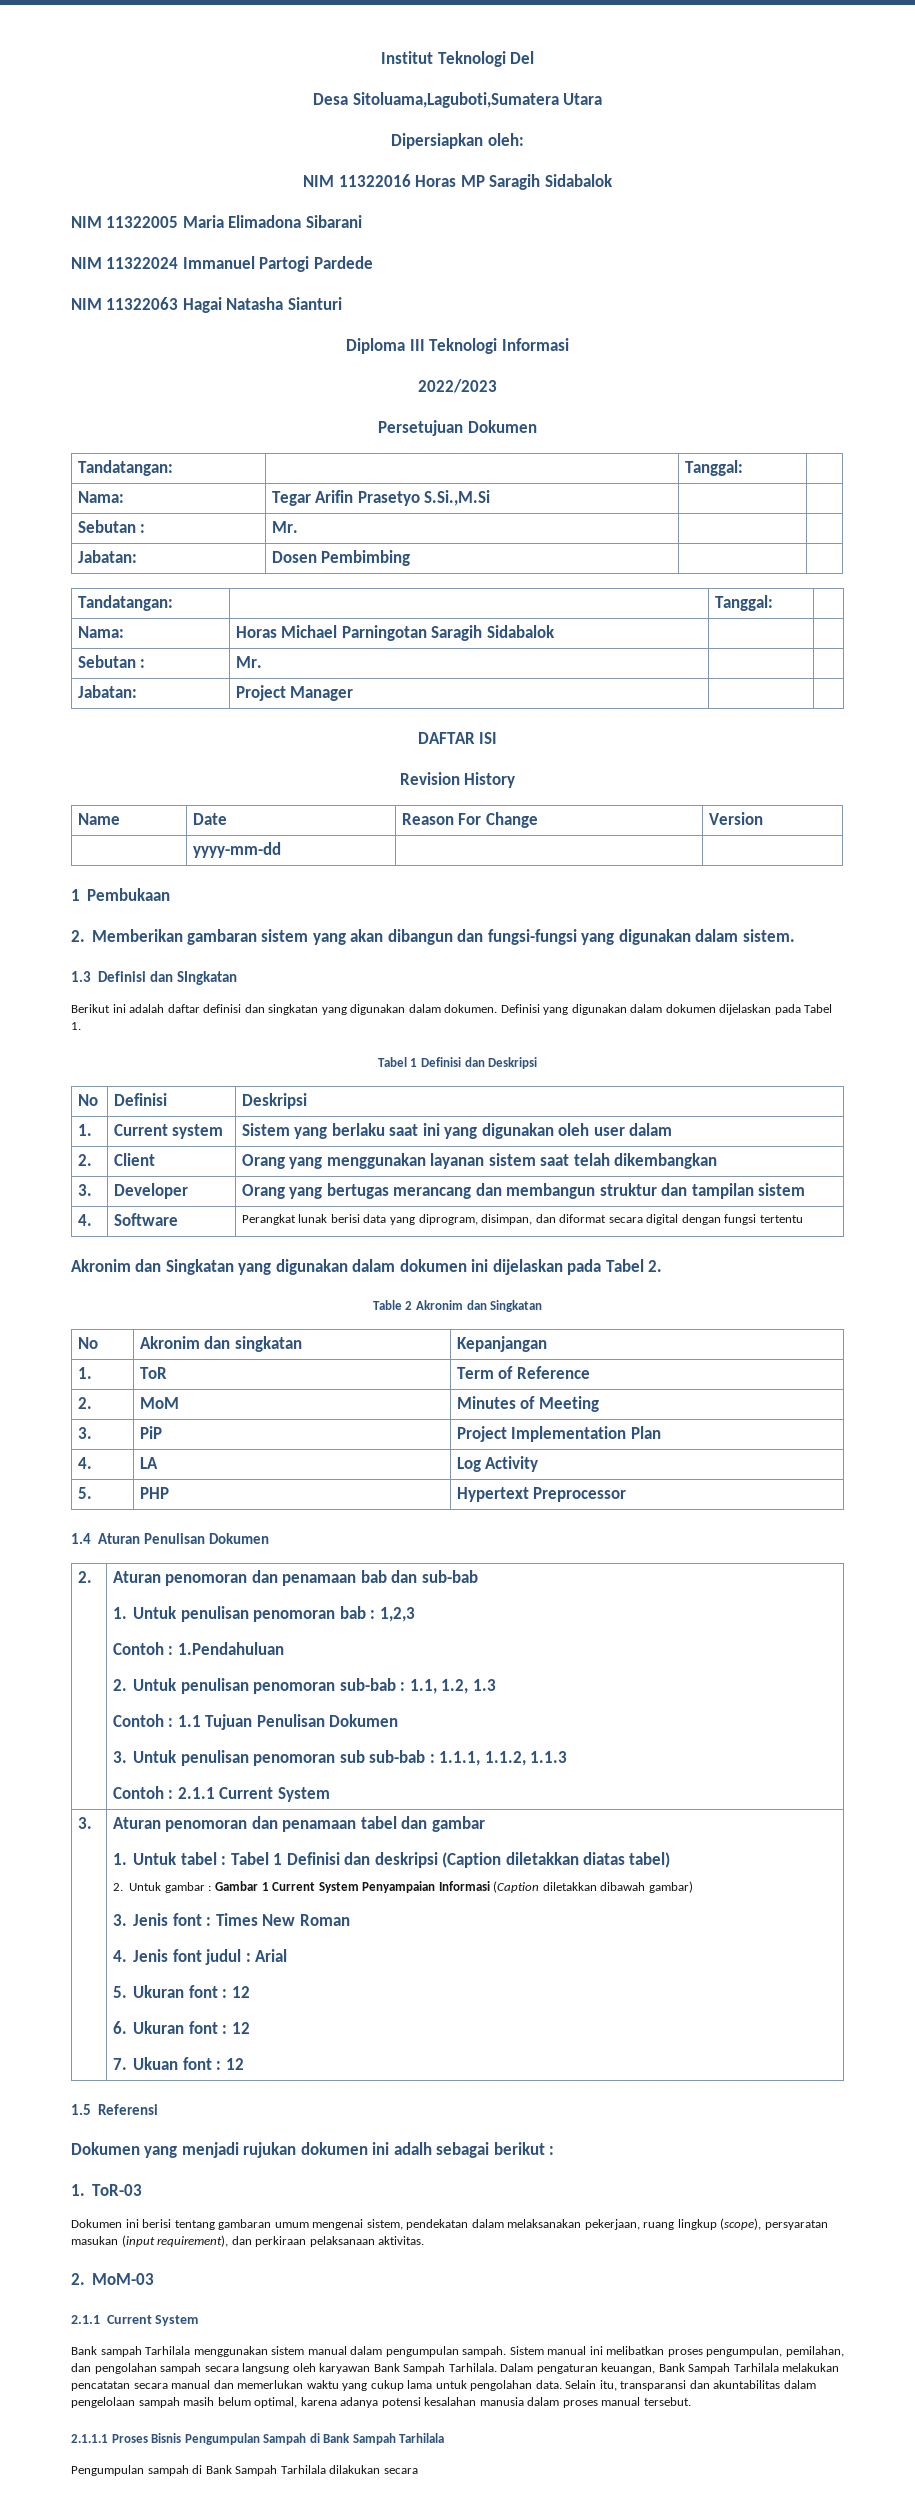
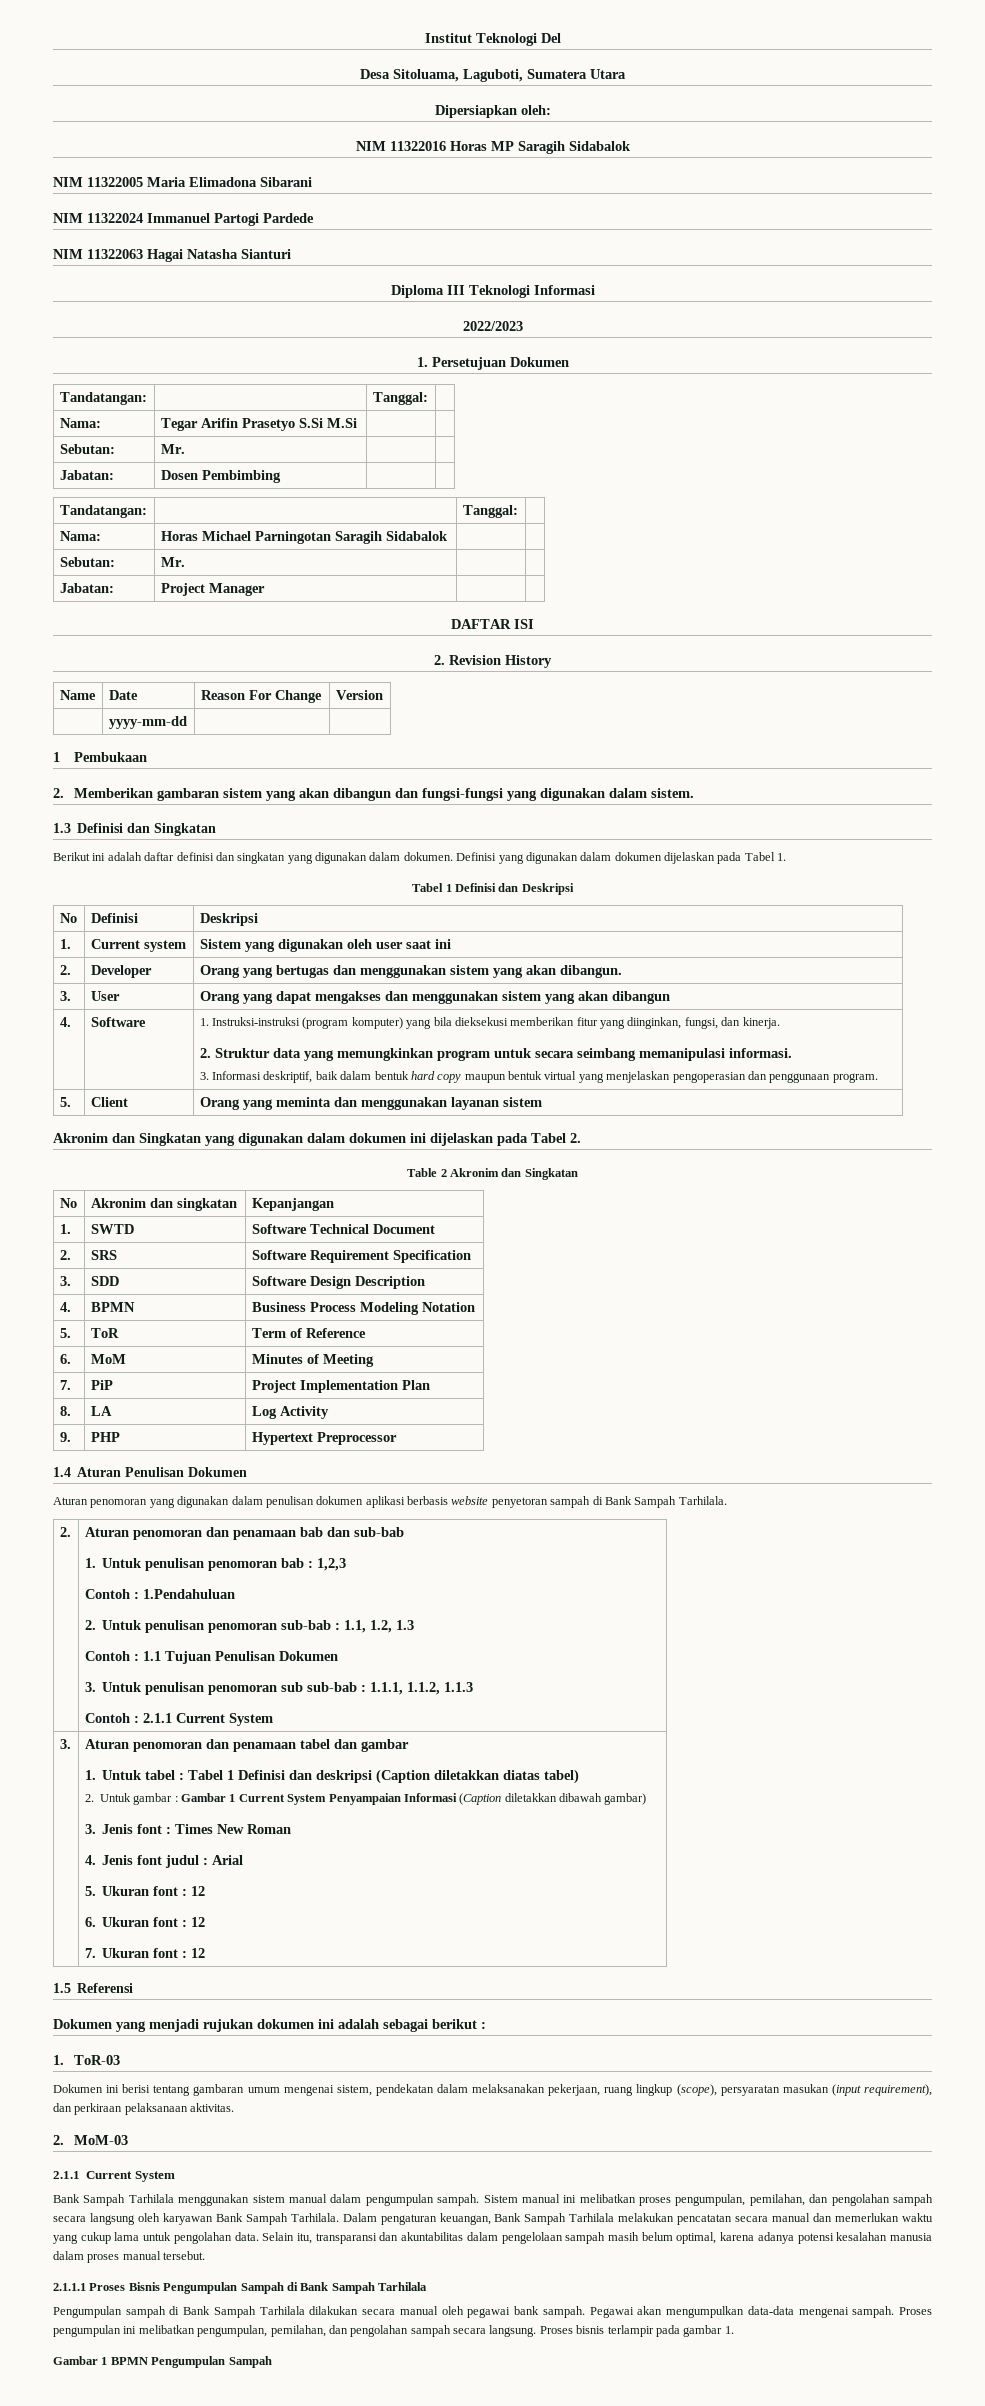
[352,92,559,108] Sitoluama,Laguboti,Sumatera -> [393,69,587,82] Sitoluama, Laguboti, Sumatera
(497, 386) none -> [416,357,428,367] 1.
[424,490,491,506] [77,520,146,533] S.Si.,M.Si | | // Sebutan : -> [298,418,357,428] [59,444,115,454] S.Si M.Si | | // Sebutan:
[77,655,146,668] Sebutan : -> [59,557,115,567] Sebutan:
(498, 738) none -> [434,655,445,665] 2.
[176,971,237,985] SIngkatan -> [154,823,217,836] Singkatan
[331,1123,478,1139] berlaku saat ini yang -> (275, 946) none
[629,1123,673,1136] [77,1154,92,1166] [113,1153,155,1166] [241,1153,718,1169] [77,1184,92,1196] [113,1183,188,1199] [241,1183,806,1199] [77,1214,92,1226] [113,1213,178,1226] [241,1214,803,1225] dalam // 2. | Client | Orang yang menggunakan layanan sistem saat telah dikembangkan // 3. | Developer | Orang yang bertugas merancang dan membangun struktur dan tampilan sistem // 4. | Software | Perangkat lunak berisi data yang diprogram, disimpan, dan diformat secara digital dengan fungsi tertentu -> [405,939,451,949] [59,965,71,975] [90,965,152,978] [199,965,622,978] [59,991,71,1001] [90,991,120,1001] [199,991,670,1004] [59,1017,71,1027] [90,1017,146,1027] [199,1017,780,1029] [199,1048,792,1061] [199,1071,878,1083] [59,1097,71,1107] [90,1097,128,1107] [199,1097,542,1110] saat ini // 2. | Developer | Orang yang bertugas dan menggunakan sistem yang akan dibangun. // 3. | User | Orang yang dapat mengakses dan menggunakan sistem yang akan dibangun // 4. | Software | 1. Instruksi-instruksi (program komputer) yang bila dieksekusi memberikan fitur yang diinginkan, fungsi, dan kinerja. // 2. Struktur data yang memungkinkan program untuk secara seimbang memanipulasi informasi. // 3. Informasi deskriptif, baik dalam bentuk hard copy maupun bentuk virtual yang menjelaskan pengoperasian dan penggunaan program. // 5. | Client | Orang yang meminta dan menggunakan layanan sistem
(92, 1373) none -> [90,1224,134,1234] [251,1224,435,1234] [59,1250,71,1260] [90,1250,117,1260] [251,1250,471,1263] [59,1276,71,1286] [90,1276,119,1286] [251,1276,425,1289] [59,1302,71,1312] [90,1302,135,1312] [251,1302,475,1315] [59,1328,71,1338] | SWTD | Software Technical Document // 2. | SRS | Software Requirement Specification // 3. | SDD | Software Design Description // 4. | BPMN | Business Process Modeling Notation // 5.
[77,1397,92,1409] 2. -> [59,1354,71,1364] 6.
[77,1427,92,1439] 3. -> [59,1380,71,1390] 7.
[77,1457,92,1469] 4. -> [59,1406,71,1416] 8.
[77,1487,92,1499] 5. -> [59,1432,71,1442] 9.
(269, 1538) none -> [53,1496,727,1508] // Aturan penomoran yang digunakan dalam penulisan dokumen aplikasi berbasis website penyetoran sampah di Bank Sampah Tarhilala.
[133,2057,179,2070] Ukuan -> [101,1948,149,1958] Ukuran
[393,2142,432,2155] adalh -> [338,2019,379,2029] adalah
[100,2346,142,2357] sampah -> [83,2194,126,2206] Sampah
(418, 2471) none -> [399,2306,932,2318] [53,2325,734,2337] [53,2356,272,2368] manual oleh pegawai bank sampah. Pegawai akan mengumpulkan data-data mengenai sampah. Proses pengumpulan ini melibatkan pengumpulan, pemilahan, dan pengolahan sampah secara langsung. Proses bisnis terlampir pada gambar 1. // Gambar 1 BPMN Pengumpulan Sampah

